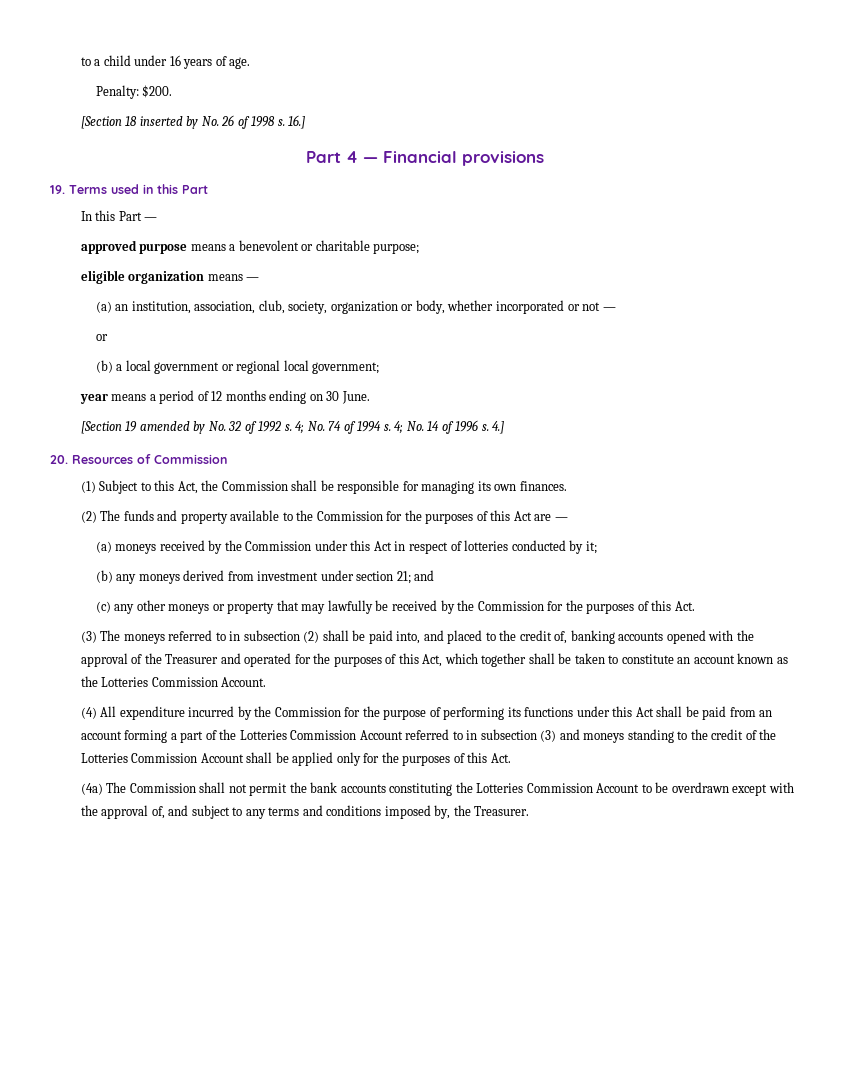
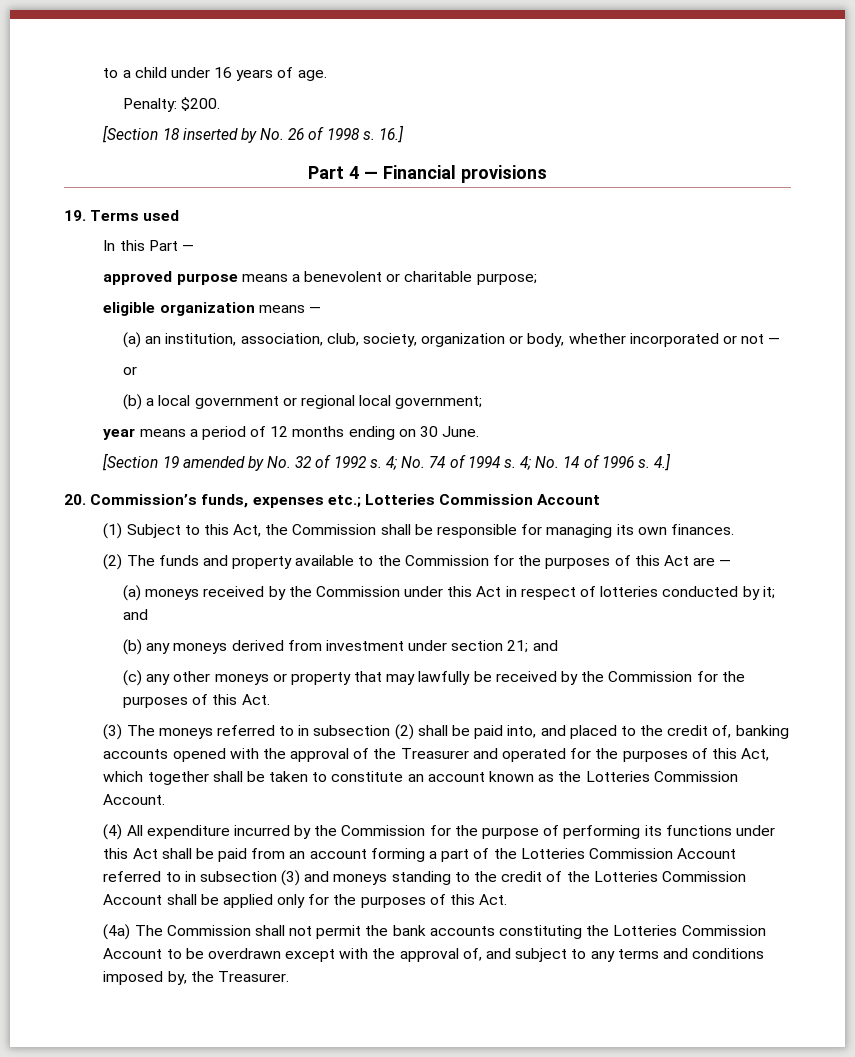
[143,184,208,194] in this Part -> (180, 215) none
[72,454,227,464] Resources of Commission -> [90,494,601,508] Commission’s funds, expenses etc.; Lotteries Commission Account
(597, 547) none -> [122,609,148,620] and

